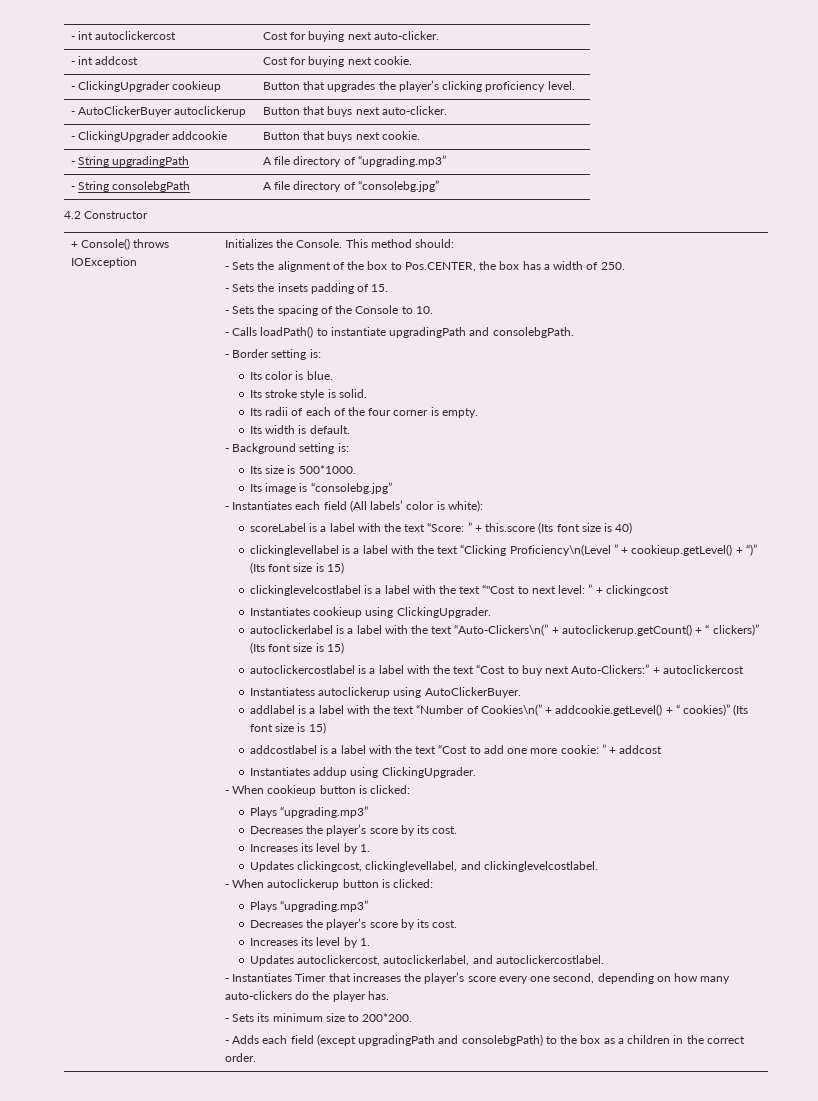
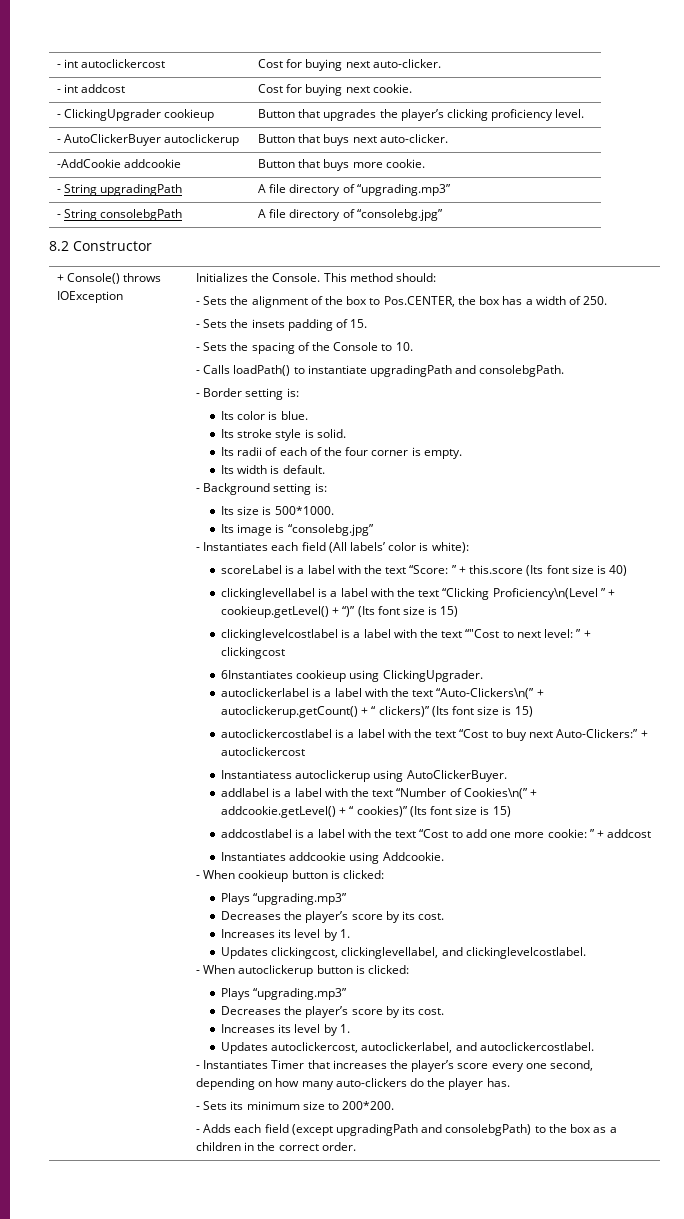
[71,131,171,142] - ClickingUpgrader -> [56,159,121,168] -AddCookie
[355,132,380,140] next -> [352,162,383,168] more
[64,211,81,219] 4.2 -> [49,241,69,251] 8.2
[249,607,310,616] Instantiates -> [220,670,293,679] 6Instantiates
[313,767,476,778] addup using ClickingUpgrader. -> [289,852,444,864] addcookie using Addcookie.

